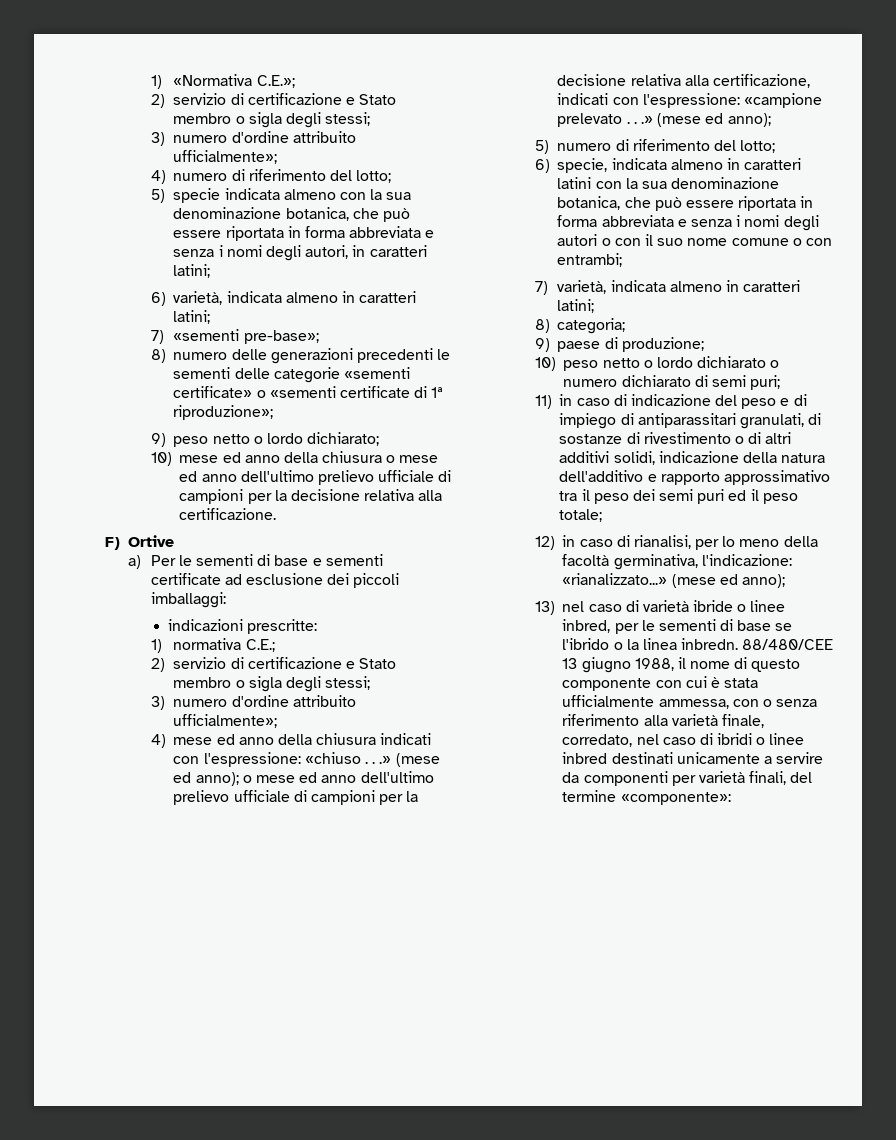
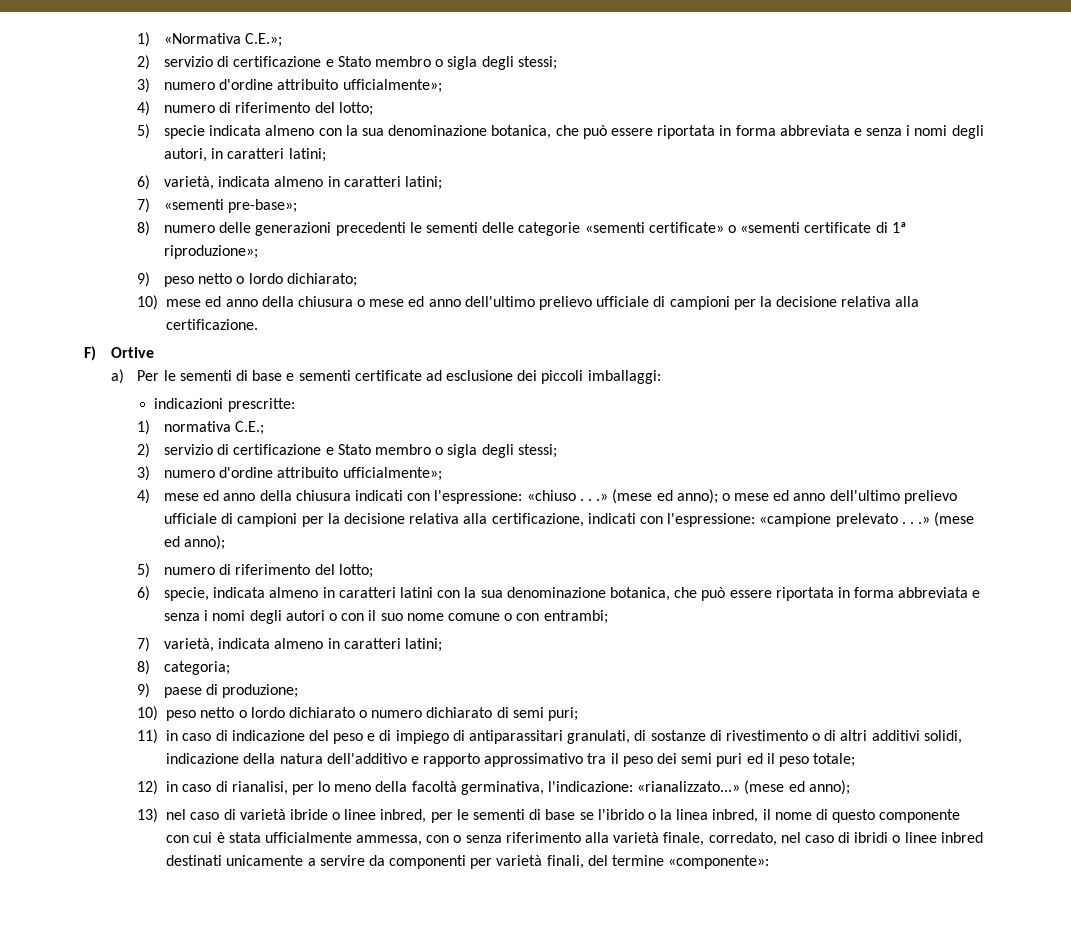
[681,638,834,650] [562,657,674,673] inbredn. 88/480/CEE 13 giugno 1988, -> [712,809,759,823] inbred,

